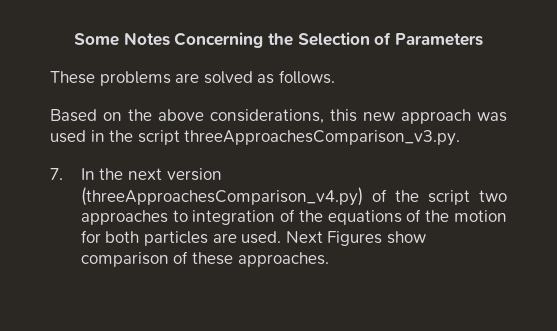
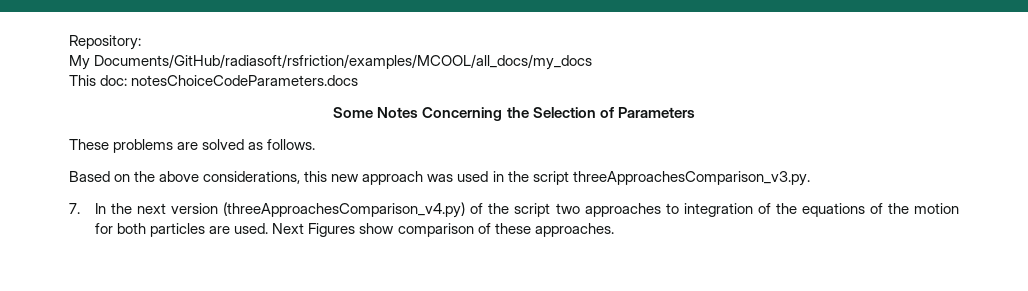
(74, 39) none -> [69,35,141,50] [69,54,593,70] [69,75,359,86] Repository: // My Documents/GitHub/radiasoft/rsfriction/examples/MCOOL/all_docs/my_docs // This doc: notesChoiceCodeParameters.docs //

